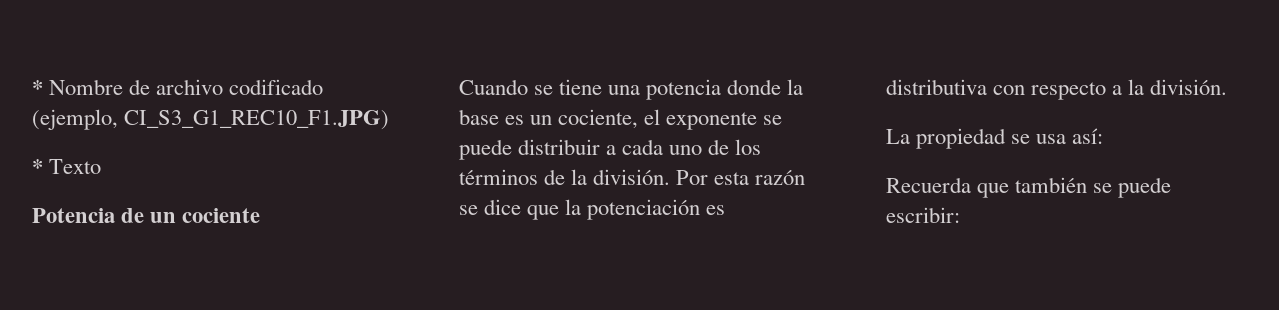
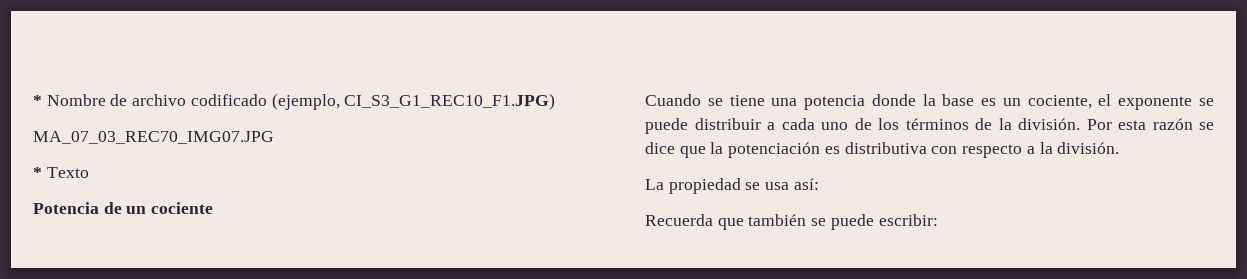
(390, 120) none -> [33,131,274,144] // MA_07_03_REC70_IMG07.JPG

